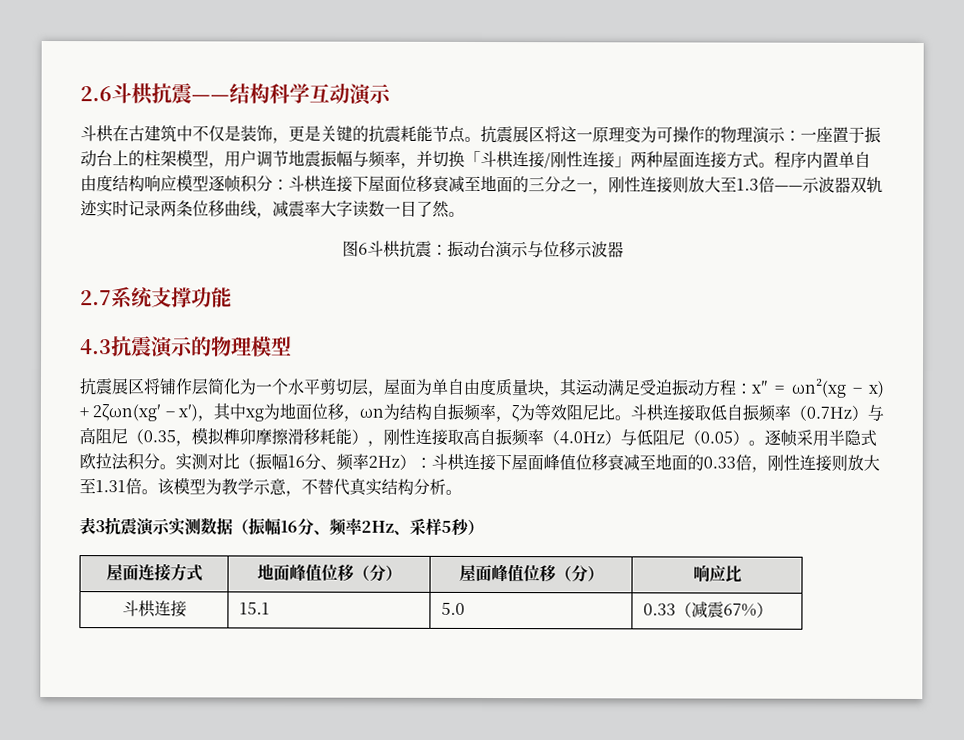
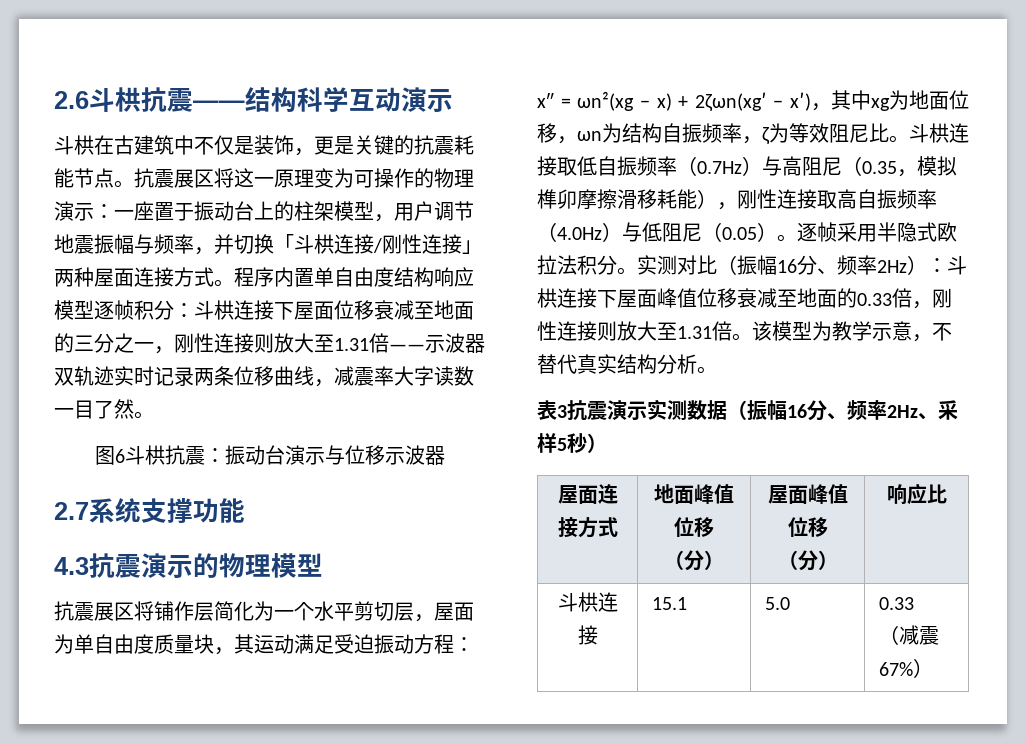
[736,178,759,191] 1.3 -> [334,338,369,351] 1.31

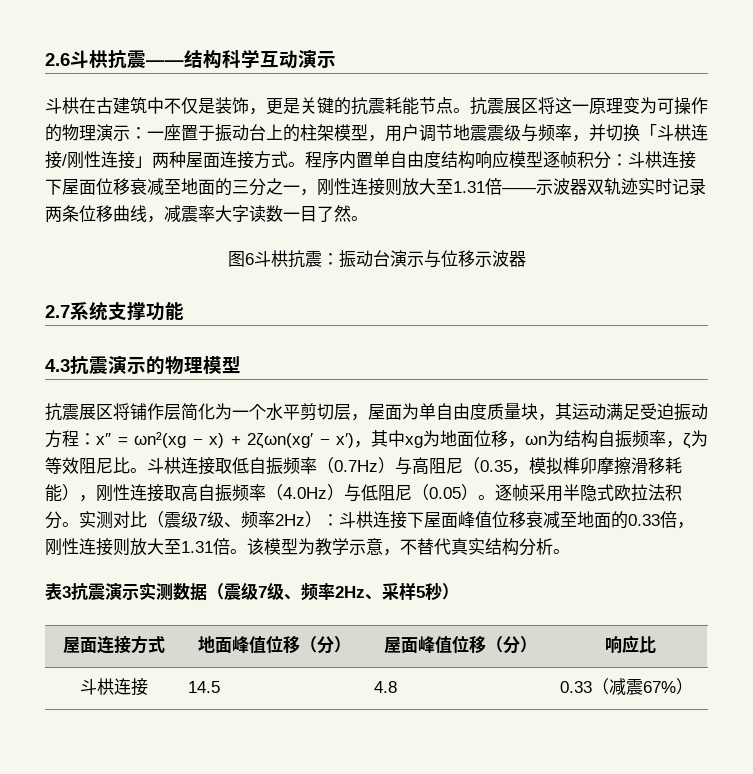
[94,234,134,254] 振幅 -> [487,124,521,141] 震级
[737,255,817,275] 振幅16分 -> [164,511,224,528] 震级7级
[747,400,827,421] 振幅16分 -> [224,582,284,601] 震级7级
[652,597,688,610] [765,597,791,610] 15.1 | 5.0 -> [188,681,221,693] [374,681,398,693] 14.5 | 4.8

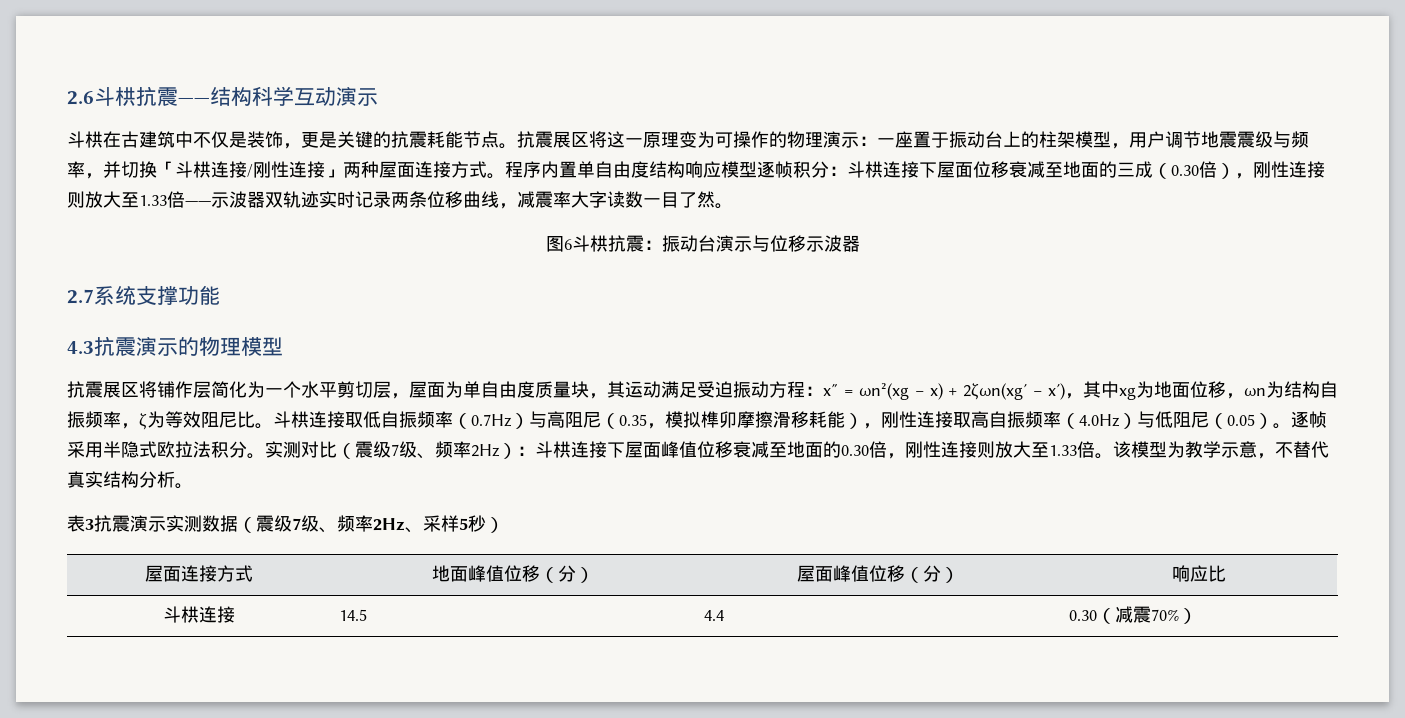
[249,178,485,196] 分之一，刚性连接则放大至1.31 -> [1135,161,1325,179] [67,191,167,208] 成（0.30倍），刚性连接则放大至1.33
[628,514,660,526] 0.33 -> [841,445,869,456] 0.30
[181,541,213,553] 1.31 -> [1049,445,1077,456] 1.33
[374,681,398,693] [560,678,677,695] 4.8 | 0.33（减震67% -> [703,610,724,621] [1068,606,1179,624] 4.4 | 0.30（减震70%

